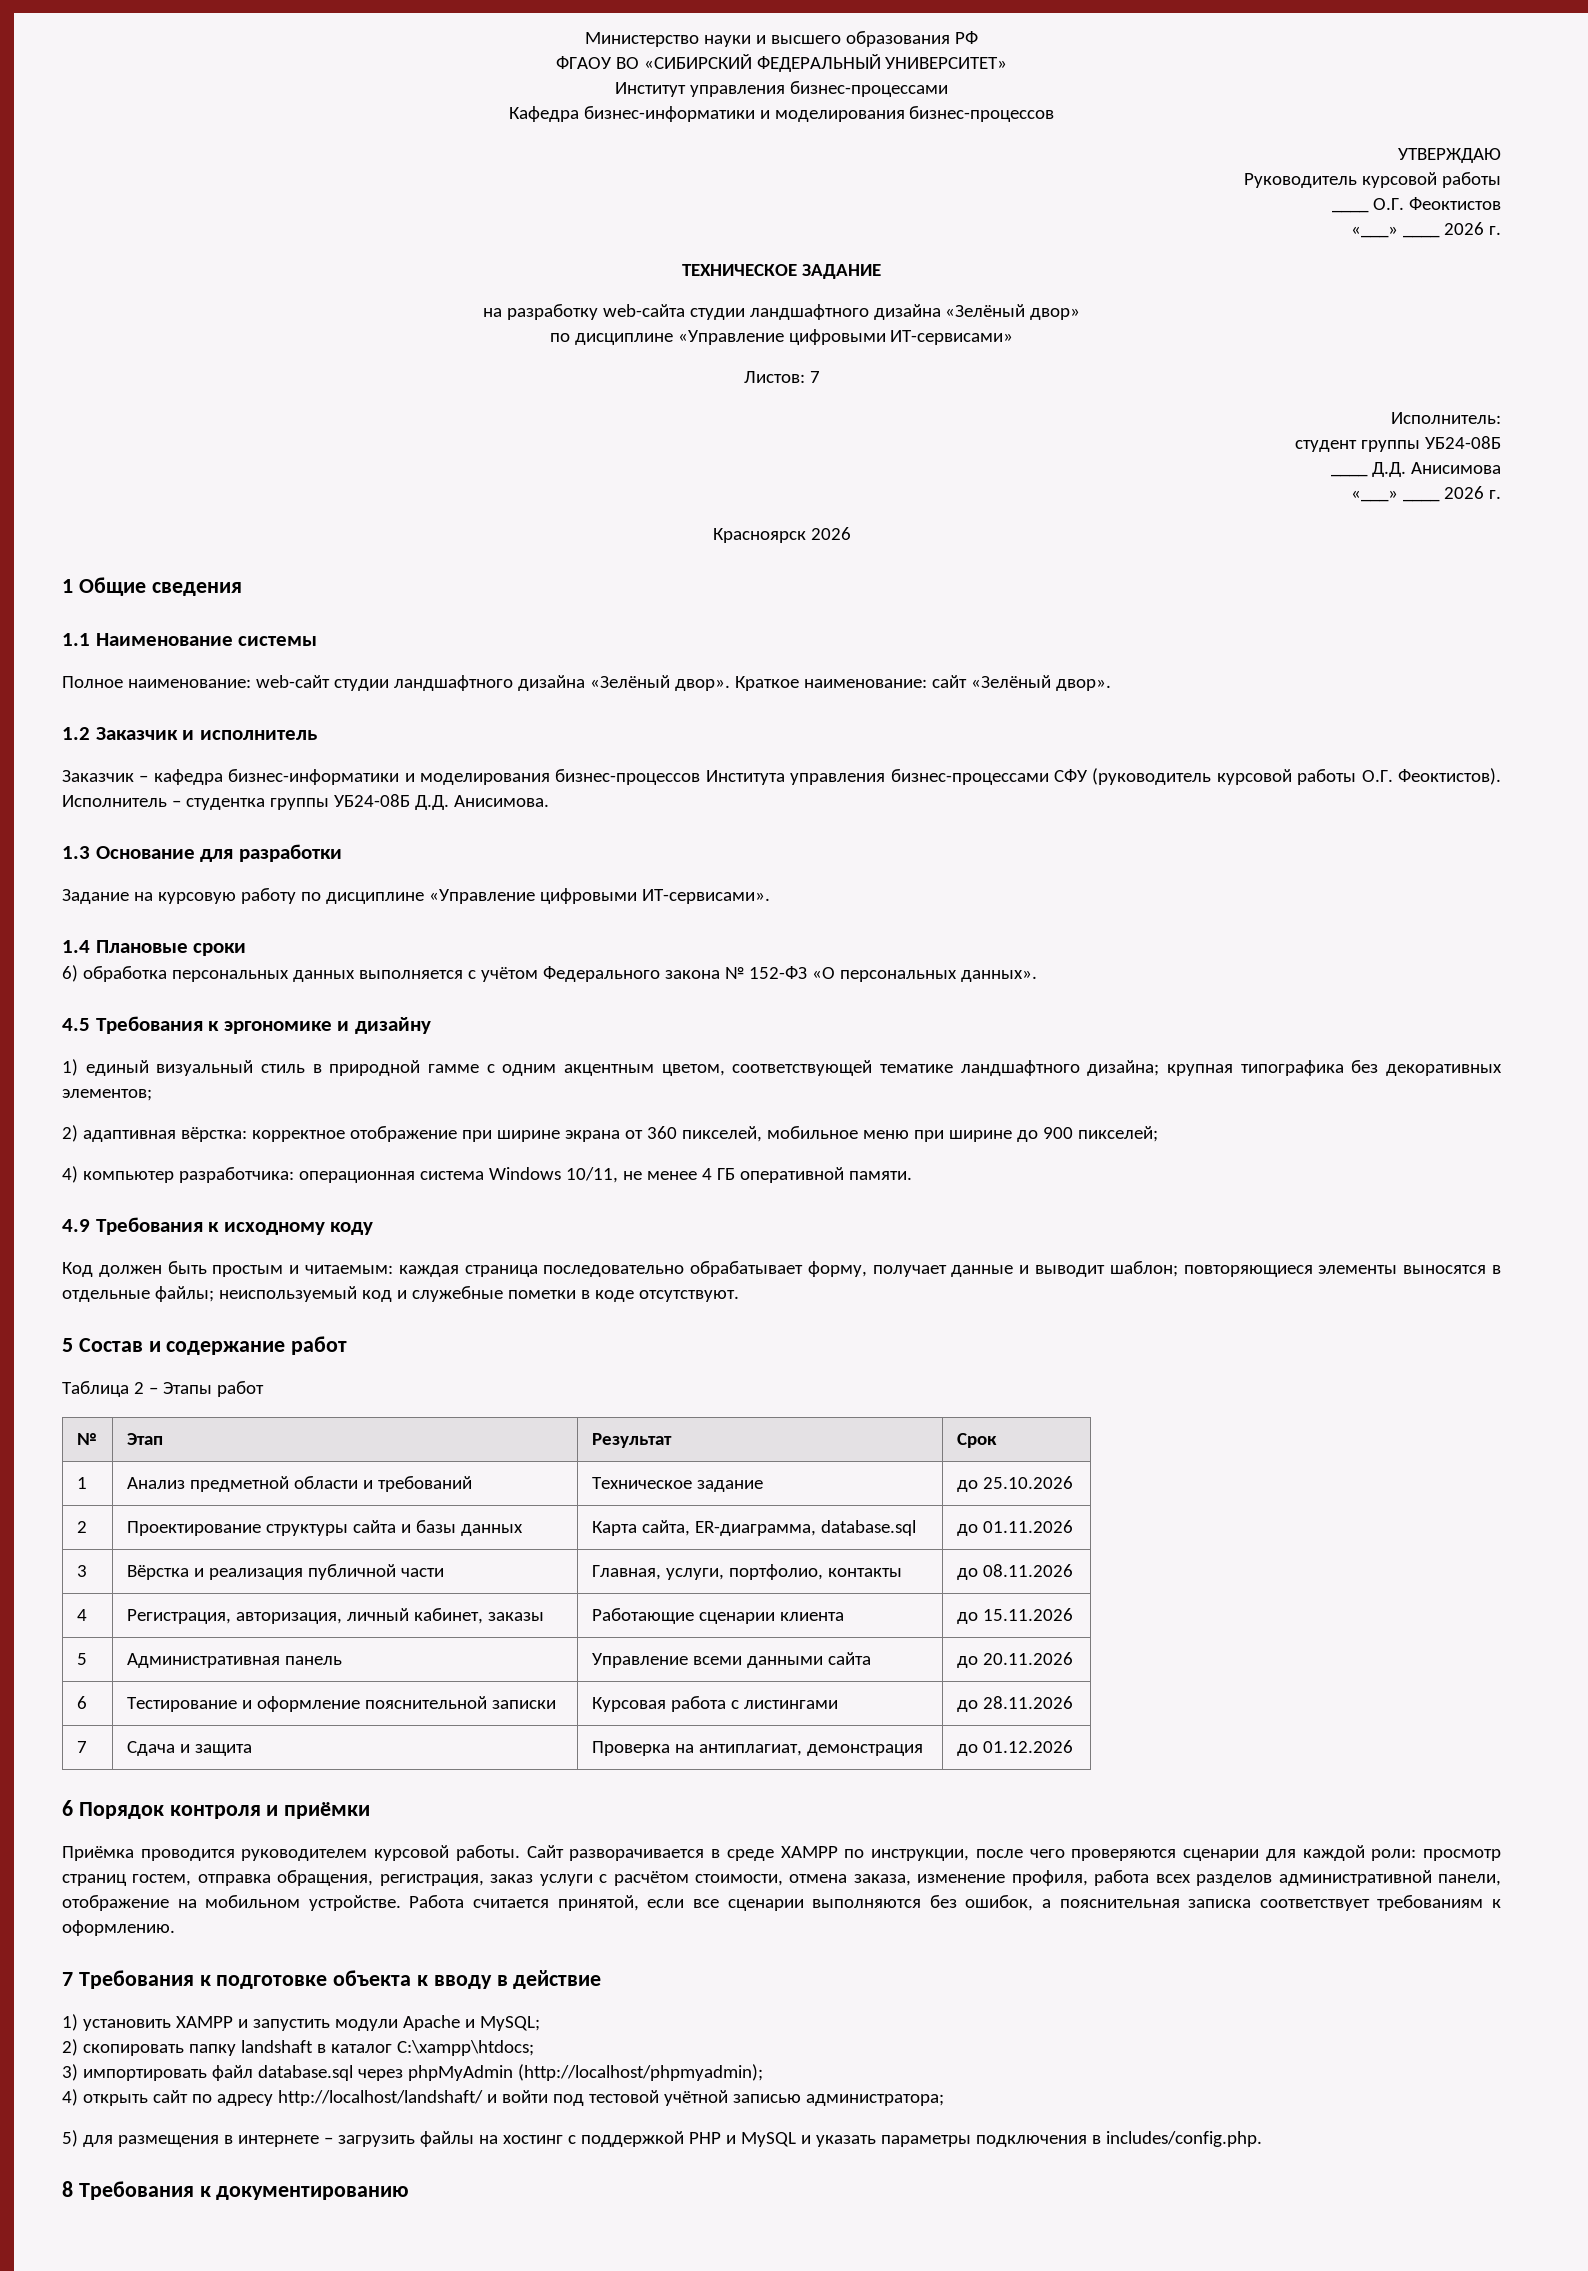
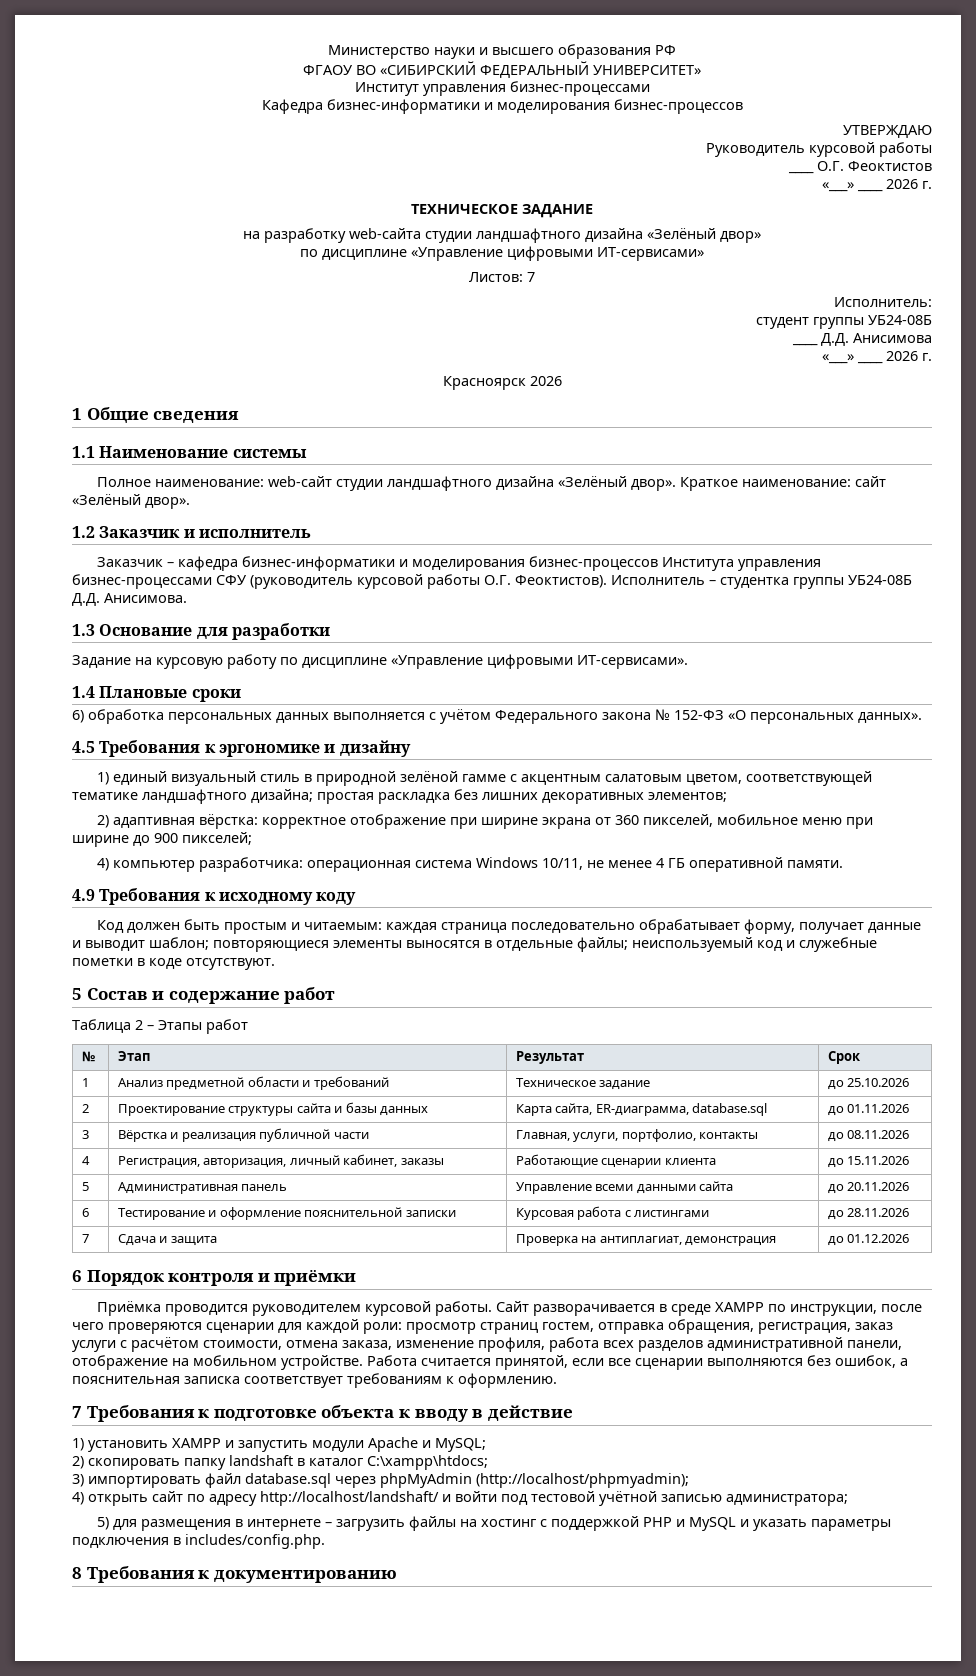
(421, 1068) none -> [400,771,459,782] зелёной
[502,1064,654,1076] одним акцентным -> [521,774,683,785] акцентным салатовым
[1167,1060,1379,1076] крупная типографика без -> [317,789,538,804] простая раскладка без лишних

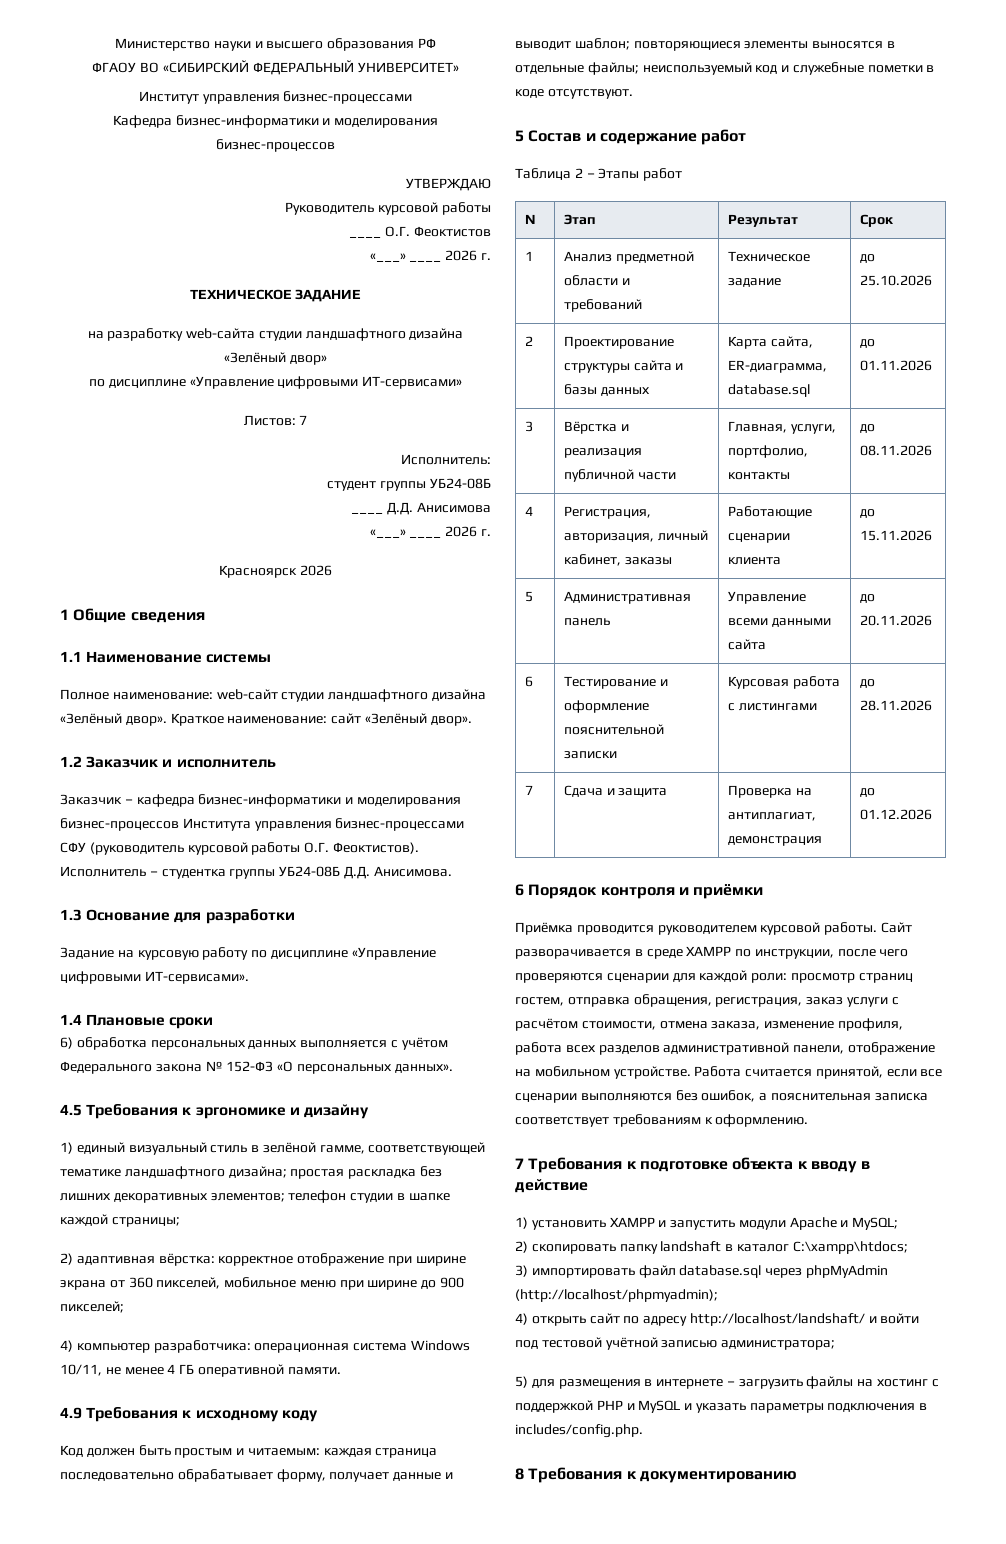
[316,771,743,786] природной зелёной гамме с акцентным салатовым цветом, -> [262,1142,365,1154] зелёной гамме,
(727, 797) none -> [288,1190,450,1203] [60,1214,180,1227] телефон студии в шапке каждой страницы;

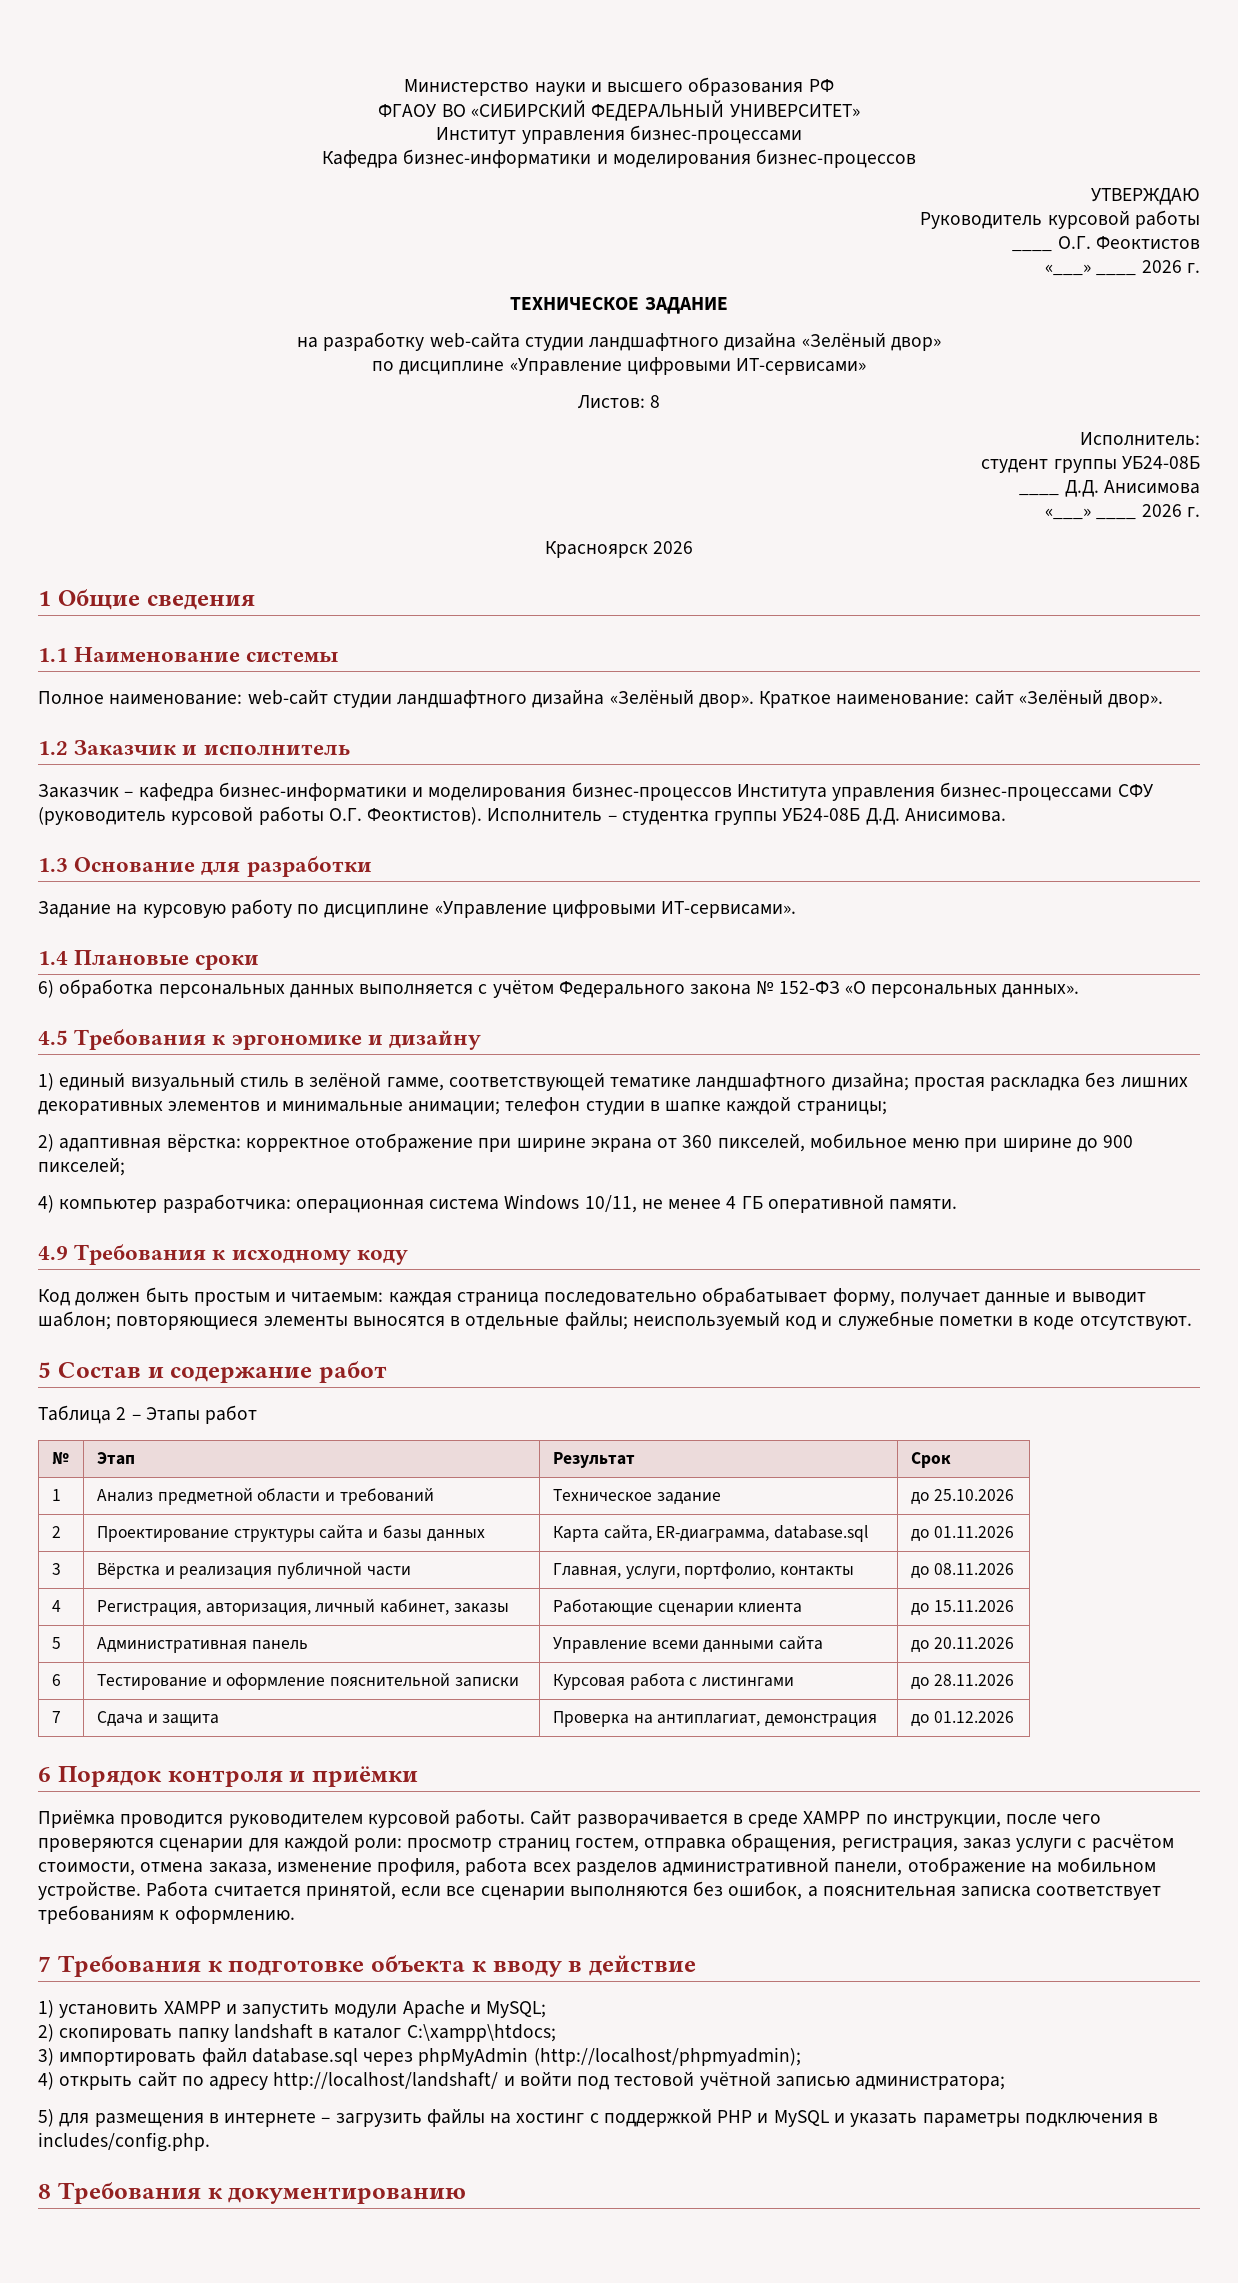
[299,415,308,425] 7 -> [650,395,661,408] 8
[210,1193,285,1202] элементов; -> [168,1101,501,1115] элементов и минимальные анимации;

